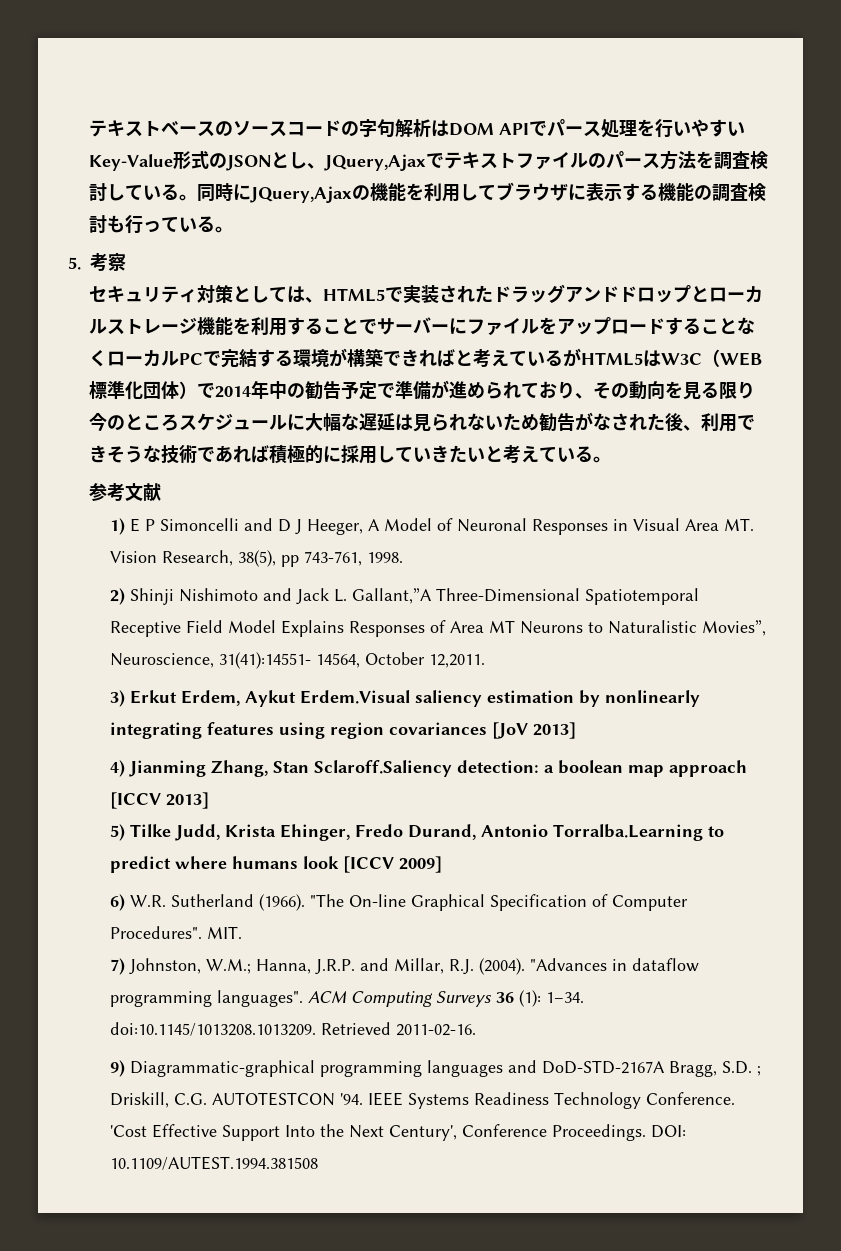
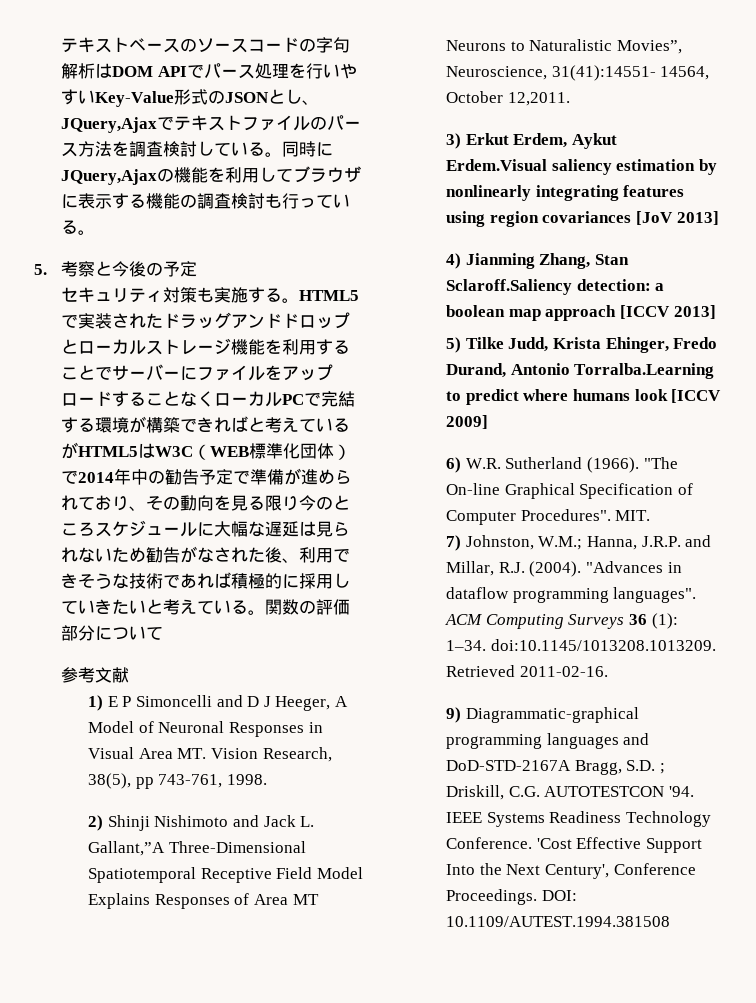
(126, 262) none -> [95,261,198,277] と今後の予定
[233,286,324,303] としては、 -> [197,287,300,303] も実施する。
(612, 459) none -> [265,599,351,615] [61,625,164,641] 関数の評価部分について

